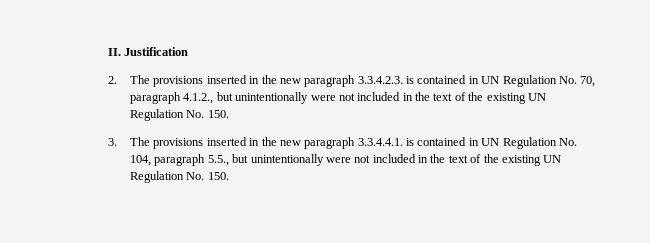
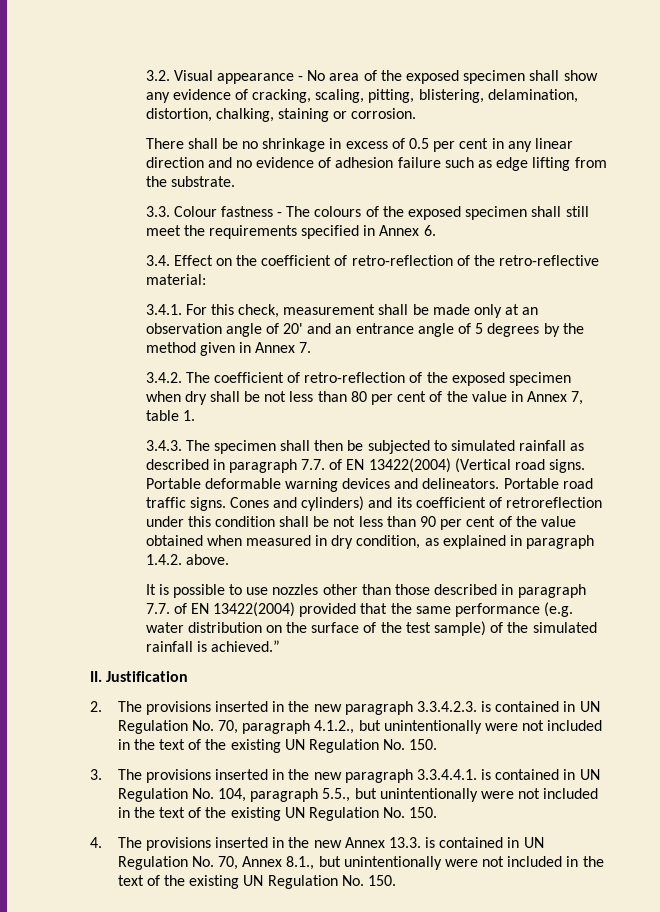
(108, 52) none -> [145,70,598,84] [145,89,578,103] [145,108,417,122] [145,138,573,152] [145,157,607,171] [145,176,235,187] [145,206,589,220] [145,225,436,239] [145,255,600,266] [145,274,206,285] [145,304,539,318] [145,323,584,337] [145,342,312,356] [145,372,571,386] [145,391,584,405] [145,410,195,421] [145,440,585,454] [145,458,586,473] [145,478,593,492] [145,496,603,511] [145,516,576,530] [145,535,595,549] [145,554,229,565] [145,584,586,598] [145,602,574,617] [145,621,597,636] [145,640,280,652] 3.2. Visual appearance - No area of the exposed specimen shall show any evidence of cracking, scaling, pitting, blistering, delamination, distortion, chalking, staining or corrosion. // There shall be no shrinkage in excess of 0.5 per cent in any linear direction and no evidence of adhesion failure such as edge lifting from the substrate. // 3.3. Colour fastness - The colours of the exposed specimen shall still meet the requirements specified in Annex 6. // 3.4. Effect on the coefficient of retro-reflection of the retro-reflective material: // 3.4.1. For this check, measurement shall be made only at an observation angle of 20' and an entrance angle of 5 degrees by the method given in Annex 7. // 3.4.2. The coefficient of retro-reflection of the exposed specimen when dry shall be not less than 80 per cent of the value in Annex 7, table 1. // 3.4.3. The specimen shall then be subjected to simulated rainfall as described in paragraph 7.7. of EN 13422(2004) (Vertical road signs. Portable deformable warning devices and delineators. Portable road traffic signs. Cones and cylinders) and its coefficient of retroreflection under this condition shall be not less than 90 per cent of the value obtained when measured in dry condition, as explained in paragraph 1.4.2. above. // It is possible to use nozzles other than those described in paragraph 7.7. of EN 13422(2004) provided that the same performance (e.g. water distribution on the surface of the test sample) of the simulated rainfall is achieved.” //
(229, 176) none -> [89,837,544,851] [117,856,604,870] [117,875,396,889] // 4. The provisions inserted in the new Annex 13.3. is contained in UN Regulation No. 70, Annex 8.1., but unintentionally were not included in the text of the existing UN Regulation No. 150.

